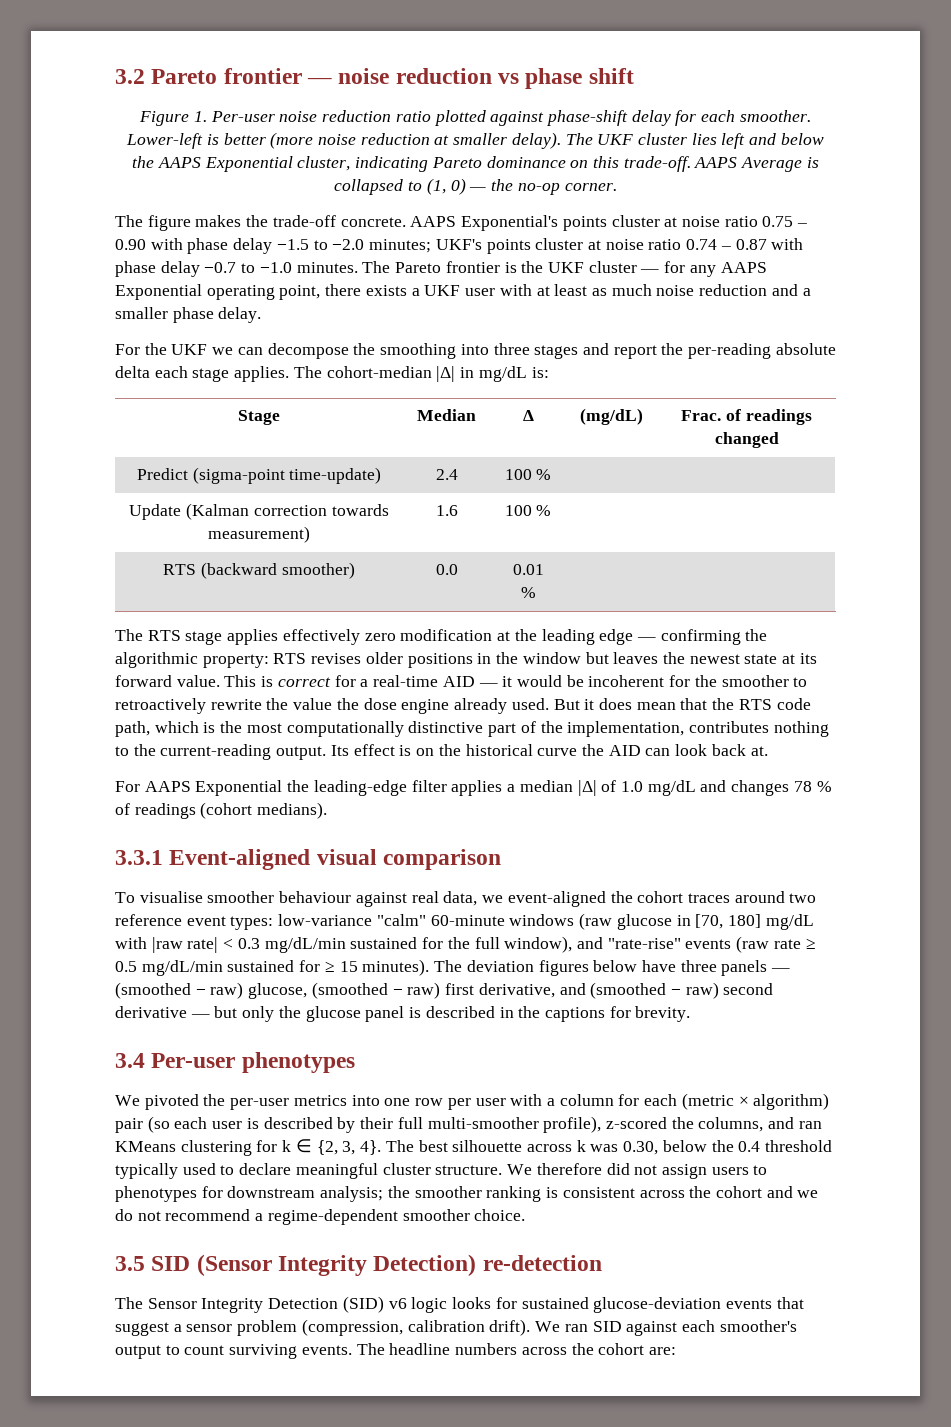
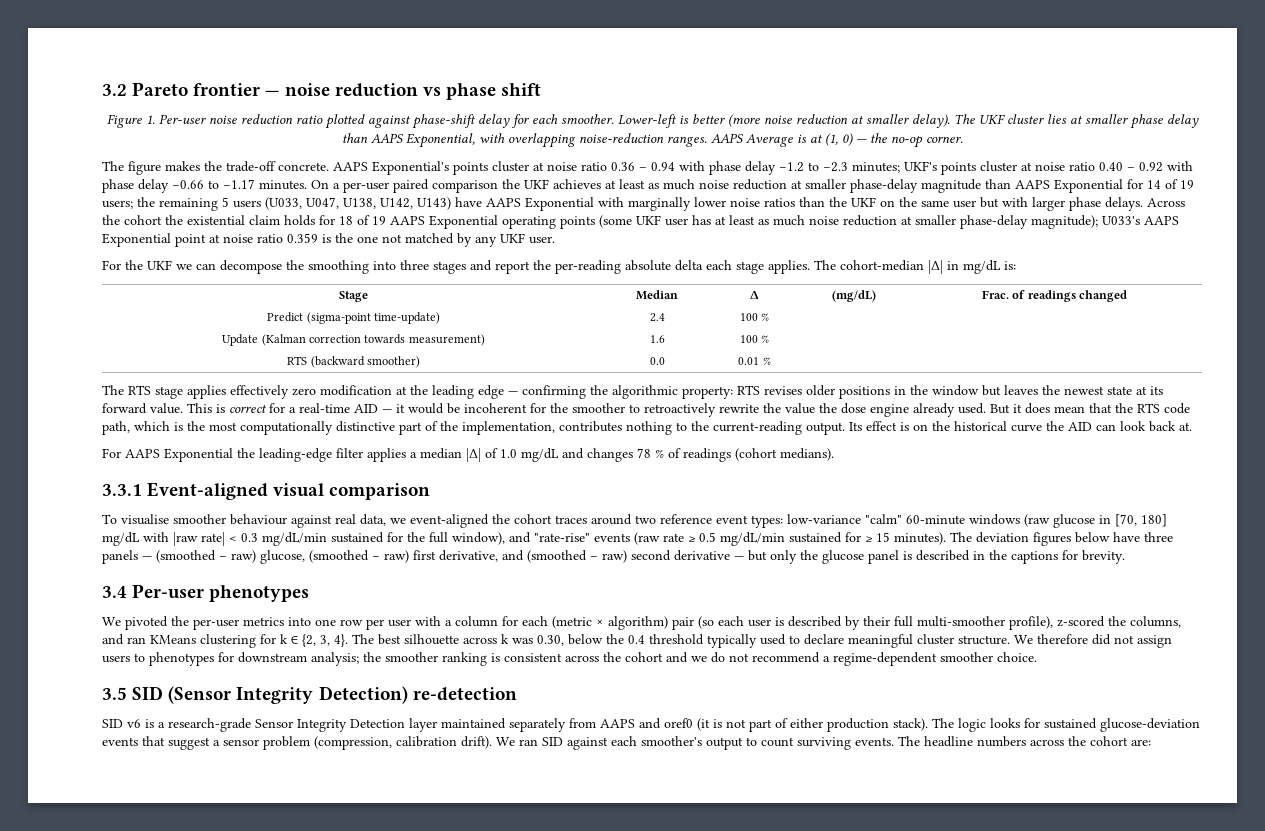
[721,133,824,149] [132,156,691,172] left and below the AAPS Exponential cluster, indicating Pareto dominance on this trade-off. -> [1069,114,1199,129] [341,133,707,148] at smaller phase delay than AAPS Exponential, with overlapping noise-reduction ranges.
[334,179,423,195] collapsed to -> [809,135,823,143] at
[762,216,808,227] [115,238,365,254] 0.75 – 0.90 with phase delay −1.5 to −2.0 -> [611,161,848,175] 0.36 – 0.94 with phase delay −1.2 to −2.3
[686,238,804,250] [115,261,767,277] [115,284,811,300] [115,307,262,323] 0.74 – 0.87 with phase delay −0.7 to −1.0 minutes. The Pareto frontier is the UKF cluster — for any AAPS Exponential operating point, there exists a UKF user with at least as much noise reduction and a smaller phase delay. -> [1099,161,1193,172] [102,179,1194,193] [102,197,1185,211] [102,215,1179,229] [102,233,555,247] 0.40 – 0.92 with phase delay −0.66 to −1.17 minutes. On a per-user paired comparison the UKF achieves at least as much noise reduction at smaller phase-delay magnitude than AAPS Exponential for 14 of 19 users; the remaining 5 users (U033, U047, U138, U142, U143) have AAPS Exponential with marginally lower noise ratios than the UKF on the same user but with larger phase delays. Across the cohort the existential claim holds for 18 of 19 AAPS Exponential operating points (some UKF user has at least as much noise reduction at smaller phase-delay magnitude); U033's AAPS Exponential point at noise ratio 0.359 is the one not matched by any UKF user.
[115,1296,407,1313] The Sensor Integrity Detection (SID) v6 -> [102,718,954,732] SID v6 is a research-grade Sensor Integrity Detection layer maintained separately from AAPS and oref0 (it is not part of either production stack). The

